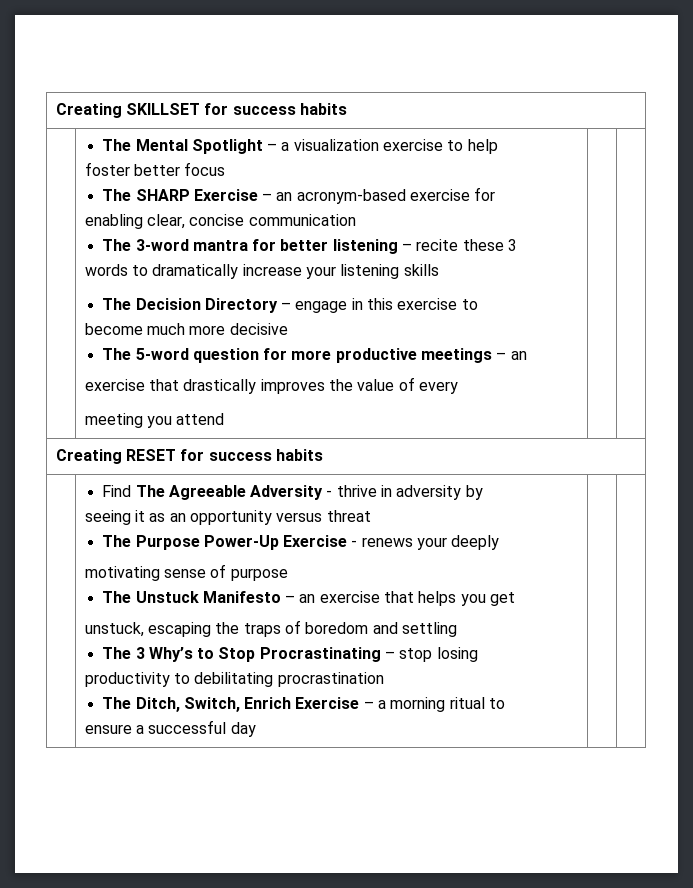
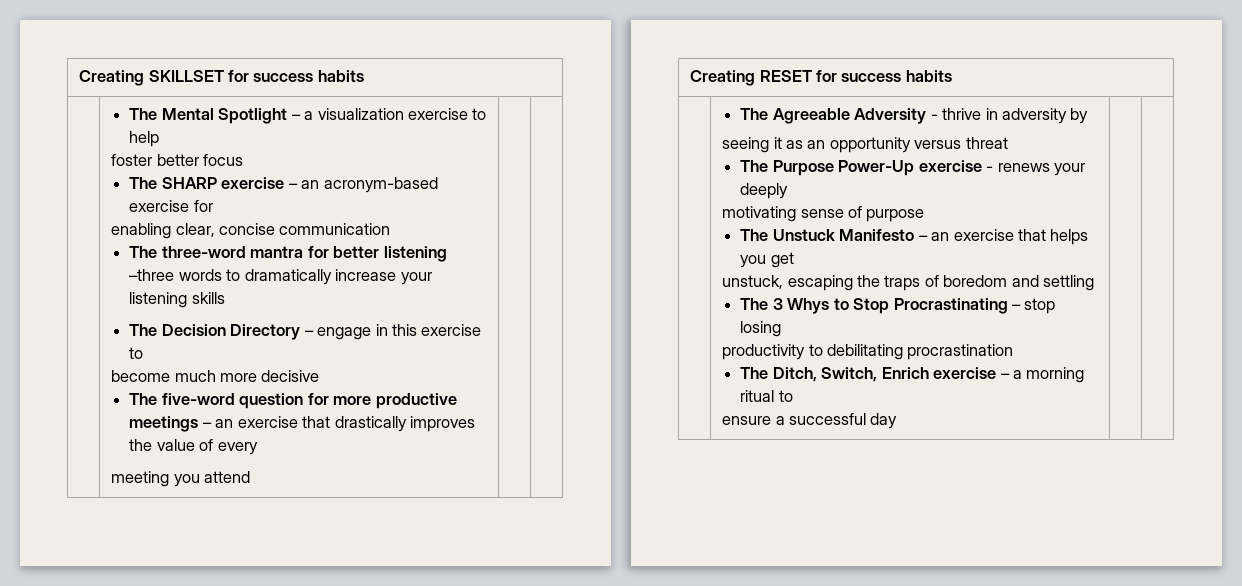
[193,189,258,201] Exercise -> [221,177,285,189] exercise
[135,239,189,251] 3-word -> [161,246,246,258] three-word
[402,239,518,251] – recite these 3 // -> [129,269,175,281] –three
[135,348,189,360] 5-word -> [161,393,235,405] five-word
(527, 355) // -> (234, 423) none
[102,485,132,497] Find -> (952, 76) none
[283,535,348,547] Exercise -> [918,160,982,172] exercise
[148,647,193,662] Why’s -> [787,298,830,314] Whys
[295,697,360,709] Exercise -> [933,367,997,379] exercise

